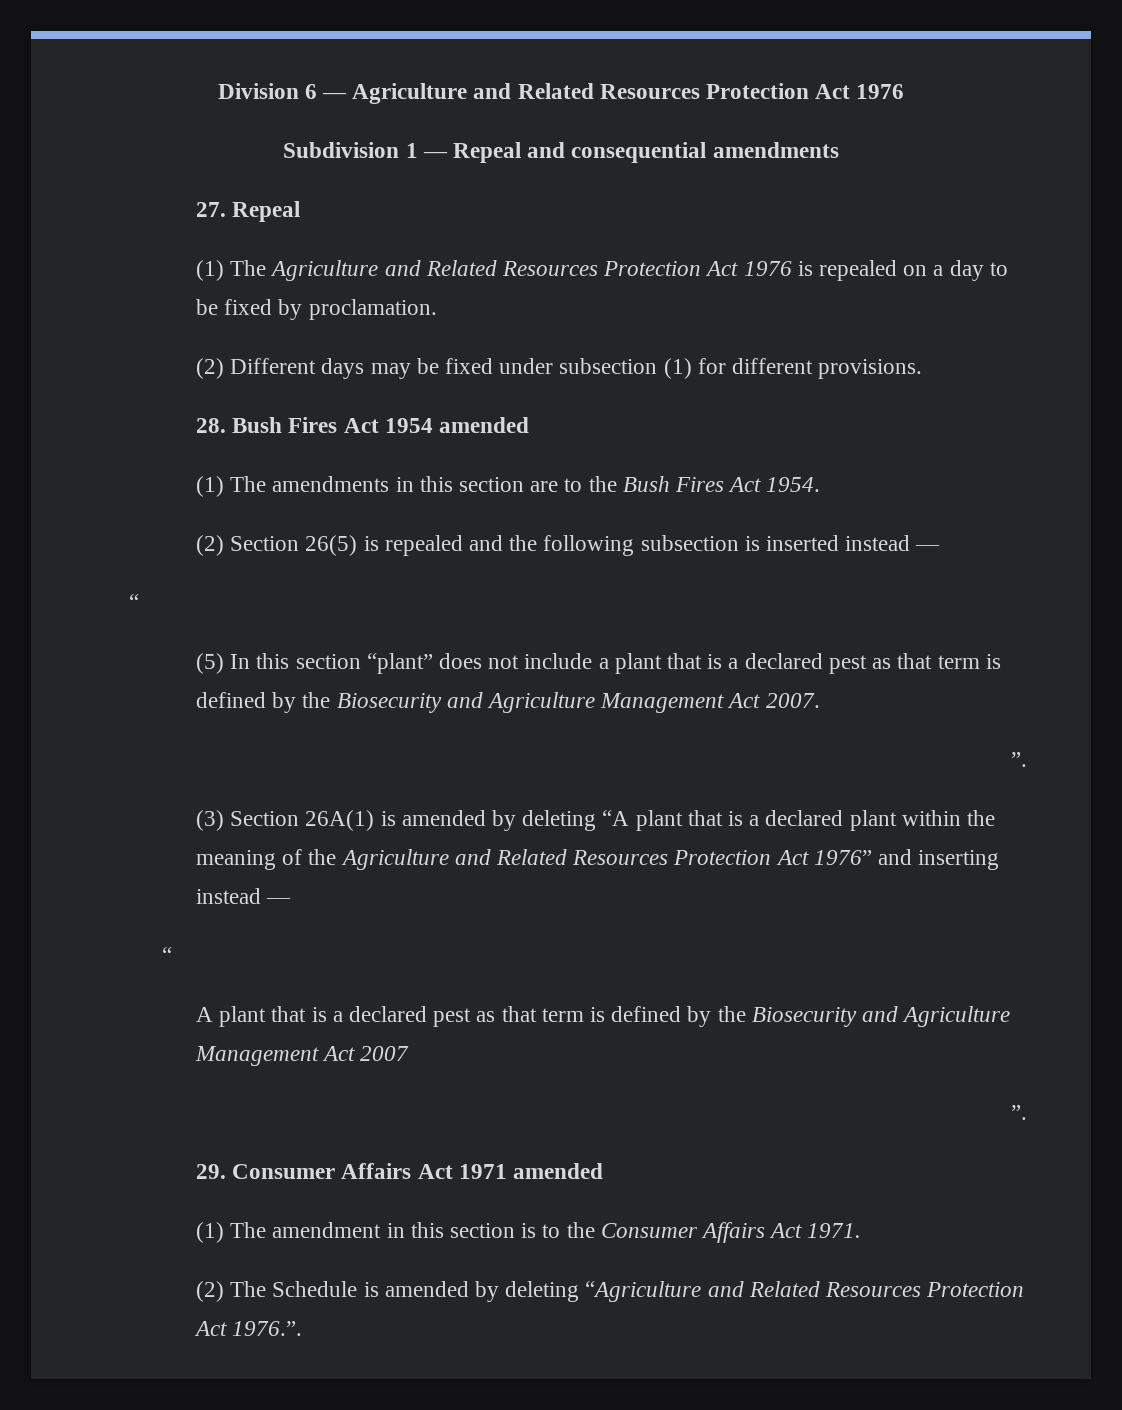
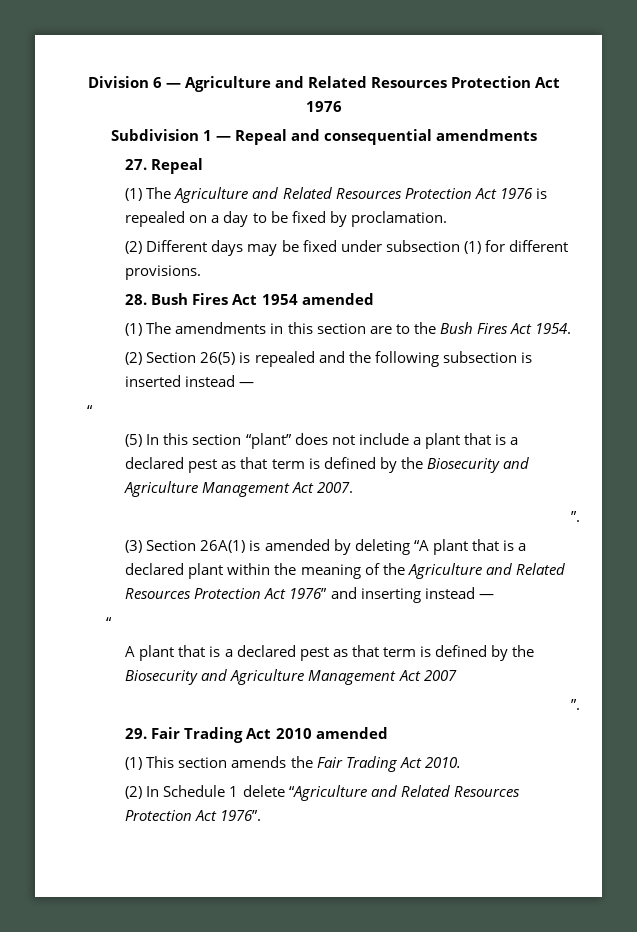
[232,1163,603,1179] [195,1222,862,1243] [195,1281,580,1302] Consumer Affairs Act 1971 amended // (1) The amendment in this section is to the Consumer Affairs Act 1971. // (2) The Schedule is amended by deleting -> [151,727,388,743] [125,756,461,772] [125,785,285,799] Fair Trading Act 2010 amended // (1) This section amends the Fair Trading Act 2010. // (2) In Schedule 1 delete
[232,1321,303,1336] 1976.”. -> [220,810,262,821] 1976”.

